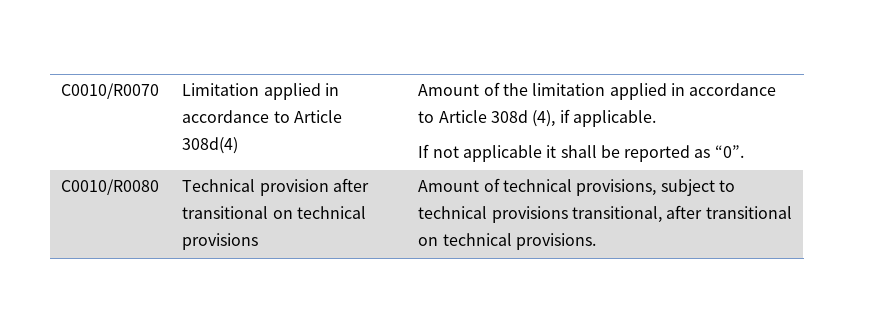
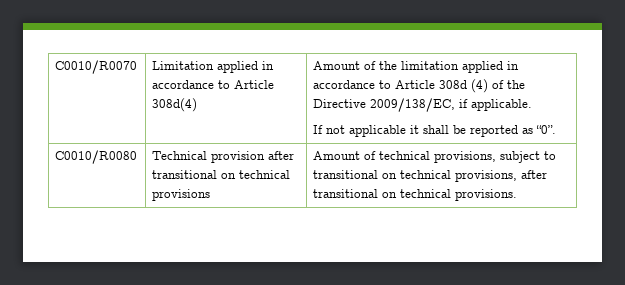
[532,110,556,127] (4), -> [471,79,526,93] [313,98,456,112] (4) of the Directive 2009/138/EC,
[418,206,662,223] technical provisions transitional, -> [313,170,518,182] transitional on technical provisions,

